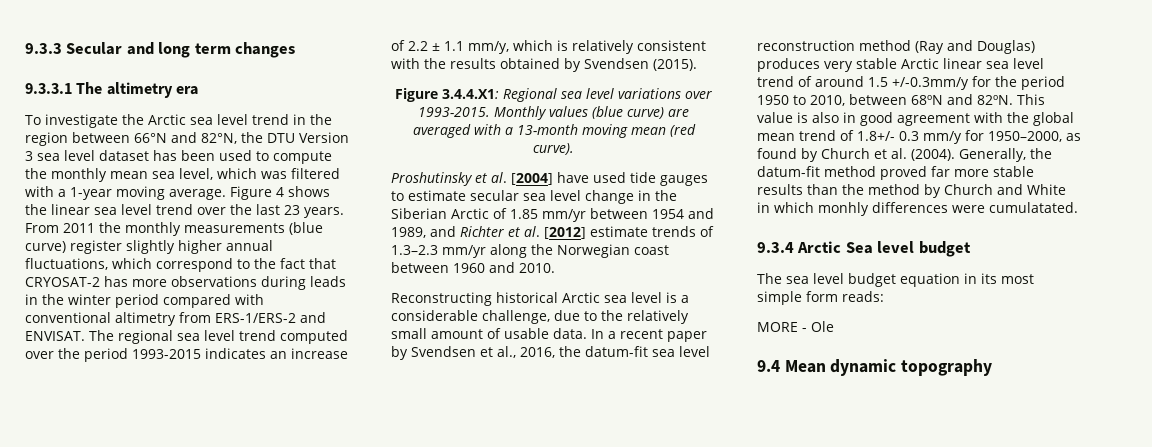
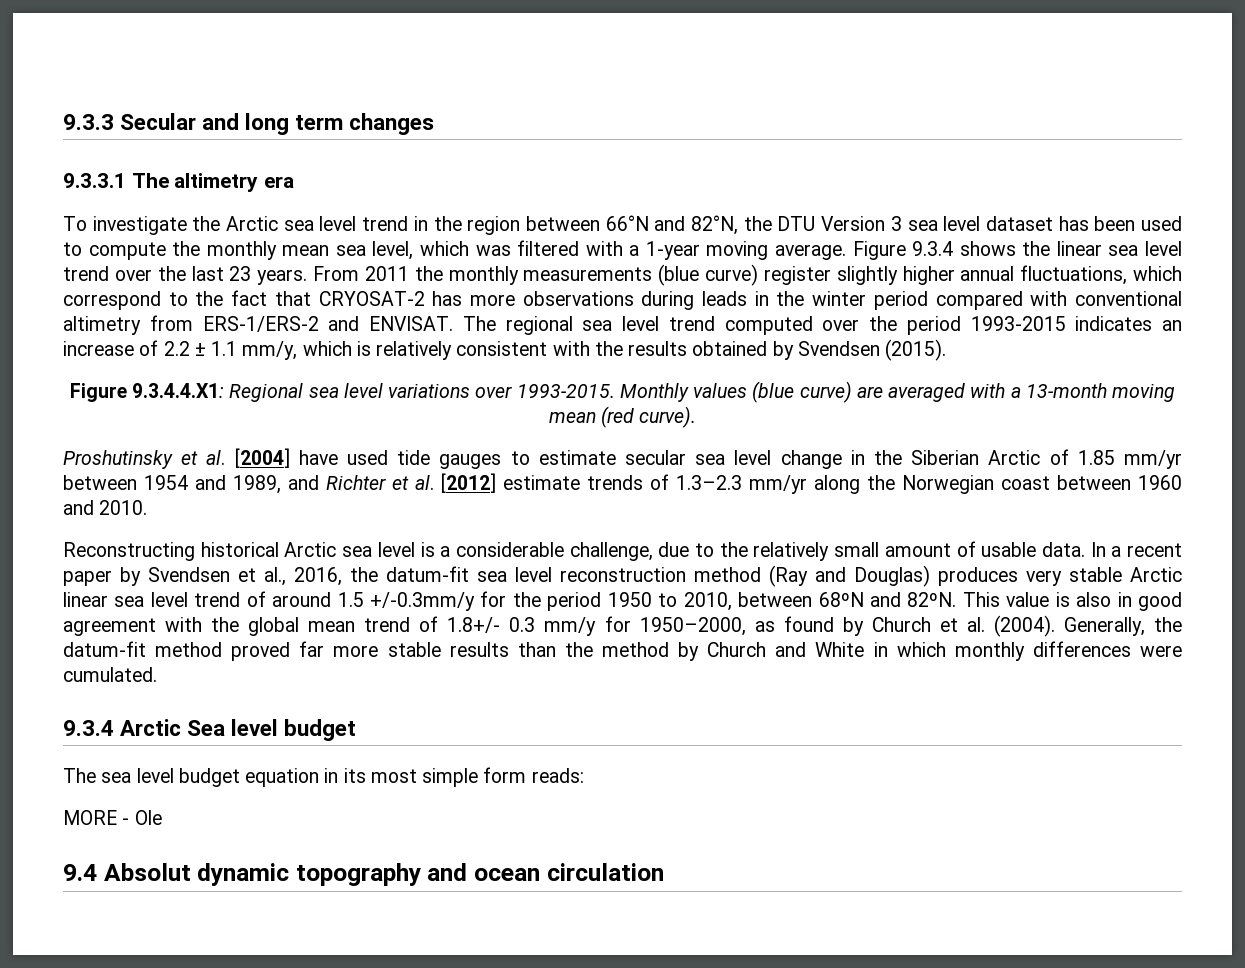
[276,187,284,197] 4 -> [912,241,954,256] 9.3.4
[442,89,499,99] 3.4.4.X1: -> [132,383,225,398] 9.3.4.4.X1:
[818,202,869,216] monhly -> [954,642,1025,661] monthly
[989,202,1078,213] cumulatated. -> [63,667,157,682] cumulated.
[784,360,826,373] Mean -> [103,863,191,881] Absolut
(993, 367) none -> [427,863,664,881] and ocean circulation

